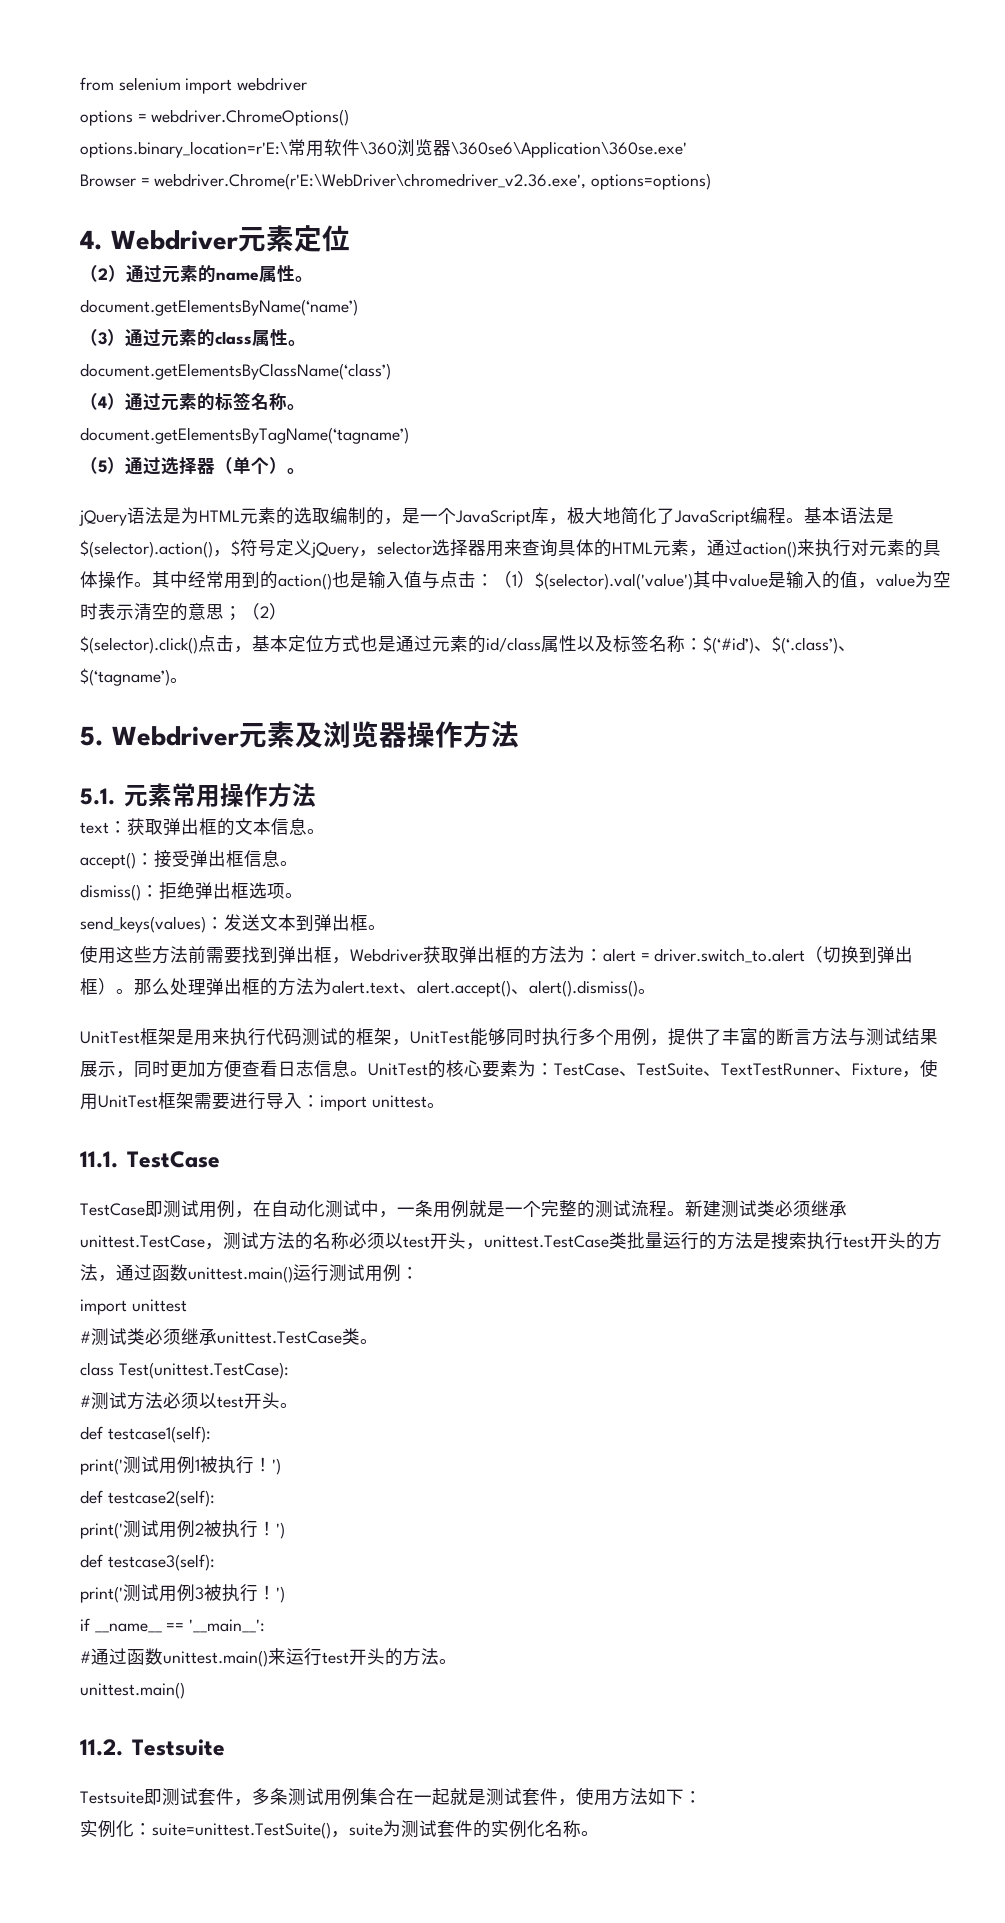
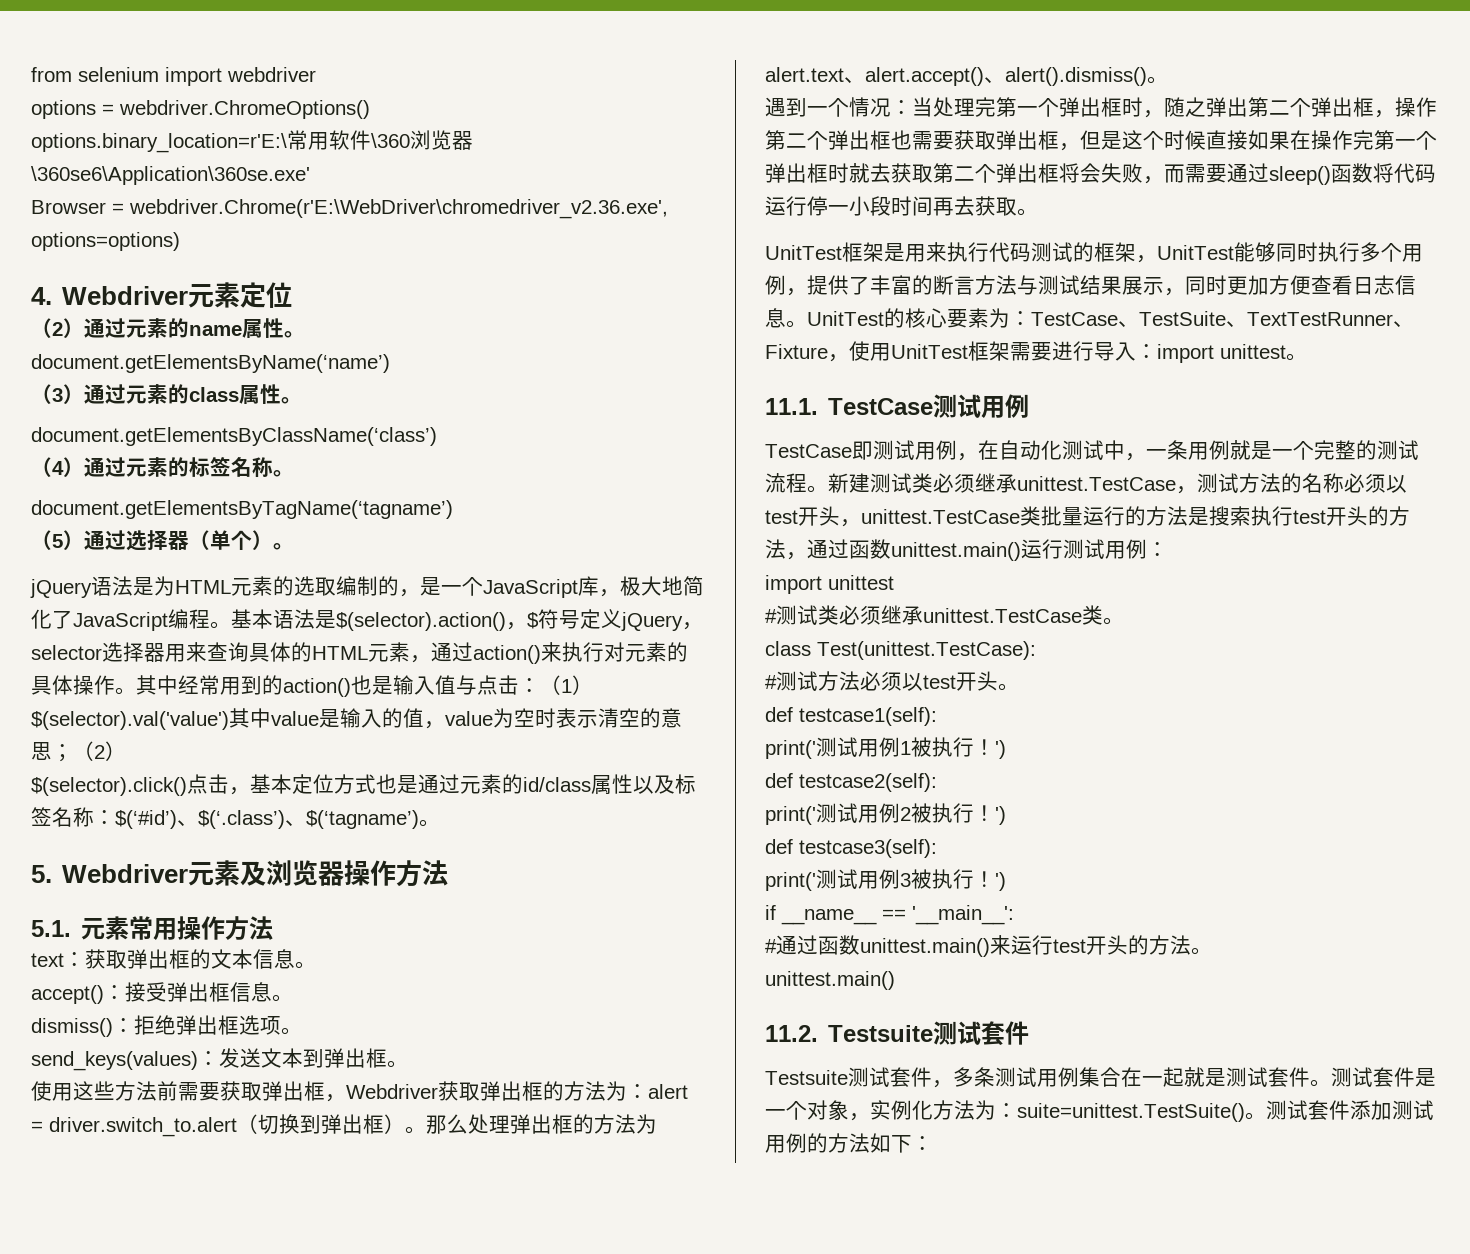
[242,946,278,963] 找到 -> [220,1081,262,1101] 获取
(656, 991) none -> [765,97,1437,118] [765,130,1437,151] [765,163,1436,185] [765,196,1038,216] // 遇到一个情况：当处理完第一个弹出框时，随之弹出第二个弹出框，操作第二个弹出框也需要获取弹出框，但是这个时候直接如果在操作完第一个弹出框时就去获取第二个弹出框将会失败，而需要通过sleep()函数将代码运行停一小段时间再去获取。
(220, 1159) none -> [933,394,1030,418] 测试用例
[80,1789,162,1805] // Testsuite即 -> [933,1021,1030,1046] [765,1070,848,1085] 测试套件 // Testsuite
[558,1787,702,1806] [80,1820,599,1839] ，使用方法如下： // 实例化：suite=unittest.TestSuite()，suite为测试套件的实例化名称。 -> [1310,1067,1436,1087] [765,1100,1434,1122] [765,1133,933,1153] 。测试套件是一个对象，实例化方法为：suite=unittest.TestSuite()。测试套件添加测试用例的方法如下：

